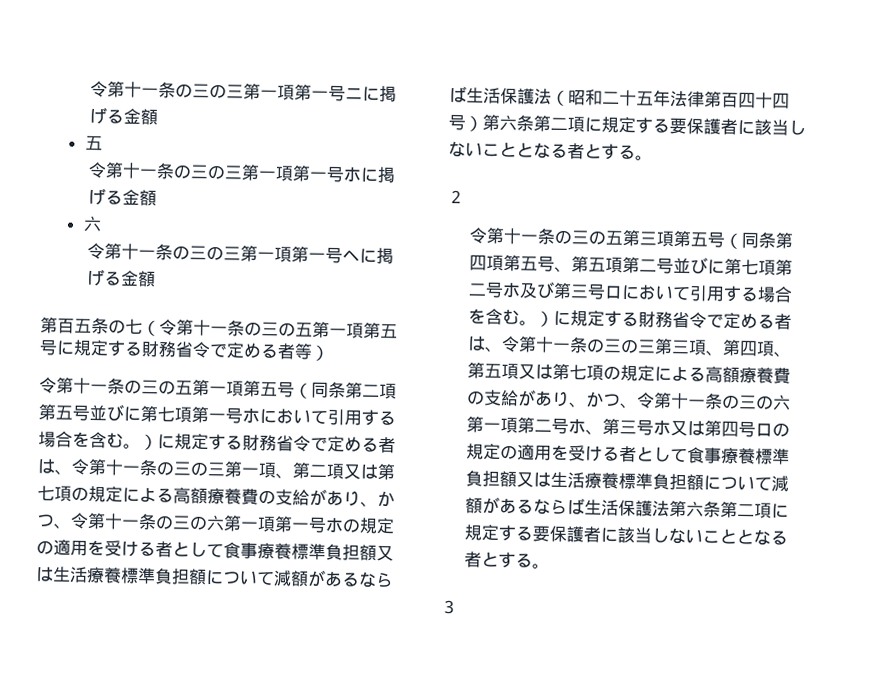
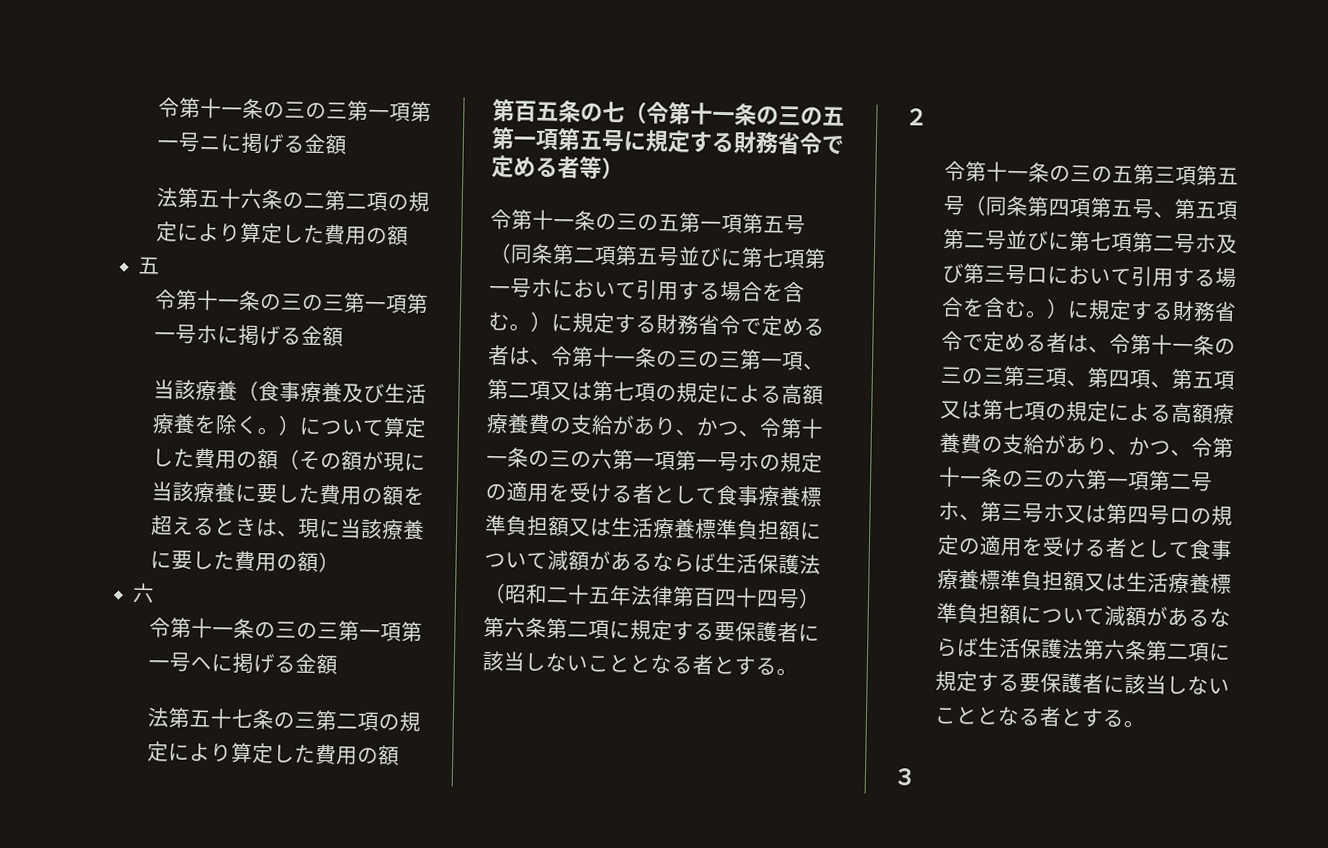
(158, 117) none -> [156,187,431,212] [156,221,410,246] // 法第五十六条の二第二項の規定により算定した費用の額
(157, 198) none -> [153,379,428,404] [152,413,428,438] [152,447,427,472] [151,481,426,506] [151,515,426,540] [150,550,341,573] // 当該療養（食事療養及び生活療養を除く。）について算定した費用の額（その額が現に当該療養に要した費用の額を超えるときは、現に当該療養に要した費用の額）
(156, 279) none -> [147,707,422,732] [147,741,401,766] // 法第五十七条の三第二項の規定により算定した費用の額

